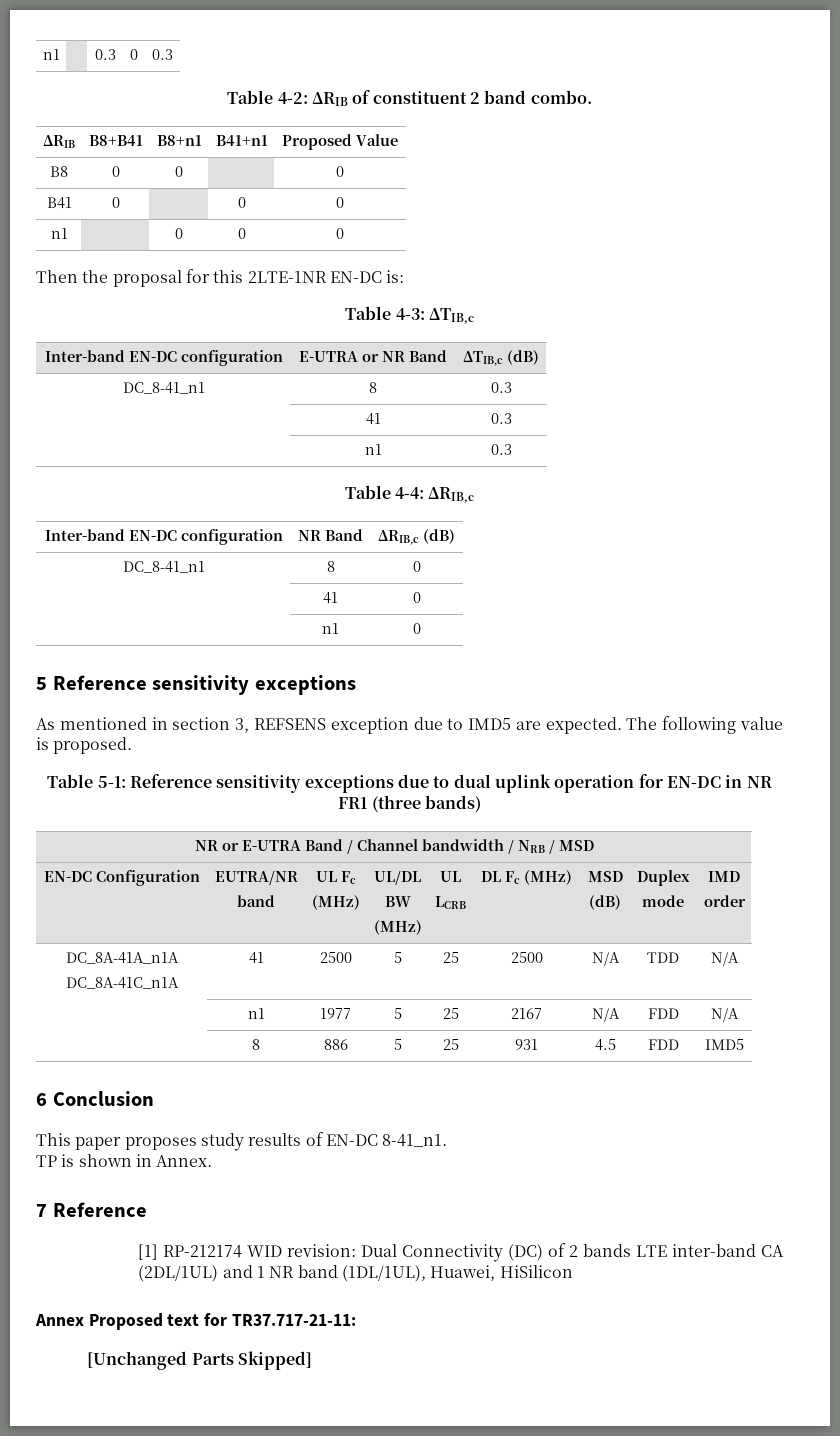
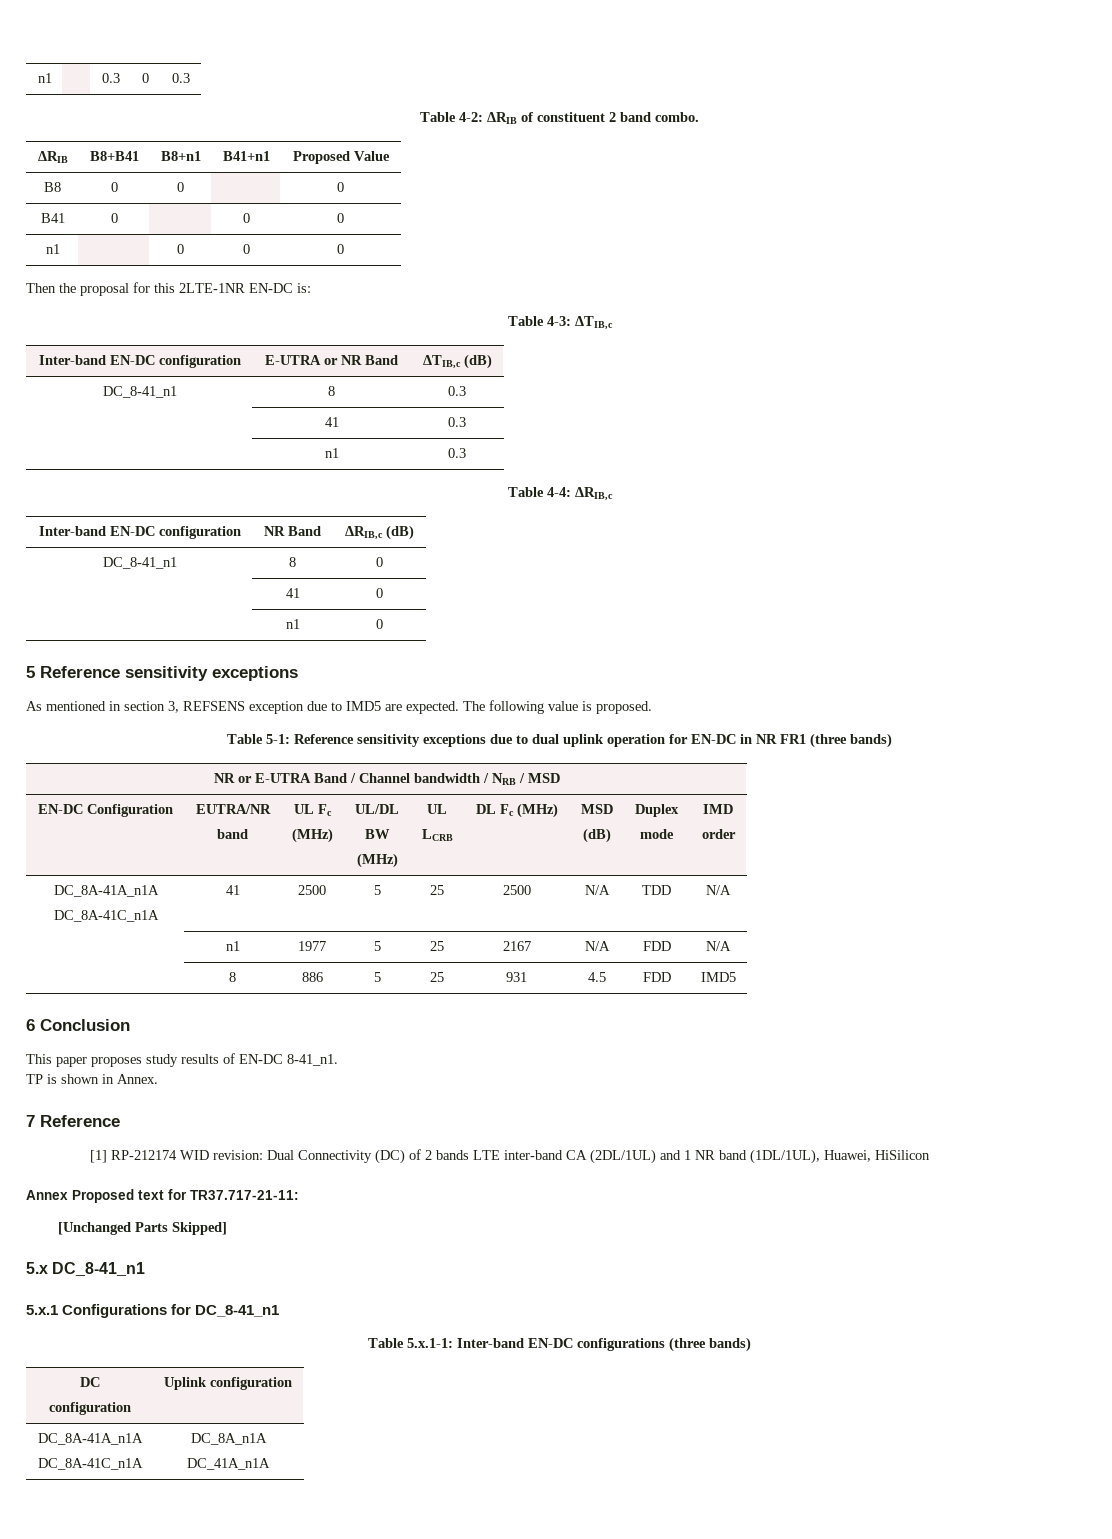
(312, 1360) none -> [26,1262,146,1276] [26,1304,280,1318] [368,1337,751,1352] [79,1377,100,1387] [48,1402,131,1415] [164,1377,292,1390] [37,1433,143,1445] [37,1458,143,1470] [190,1433,267,1445] [186,1458,270,1470] // 5.x DC_8-41_n1 // 5.x.1 Configurations for DC_8-41_n1 // Table 5.x.1-1: Inter-band EN-DC configurations (three bands) // DC // configuration | Uplink configuration // DC_8A-41A_n1A // DC_8A-41C_n1A | DC_8A_n1A // DC_41A_n1A

